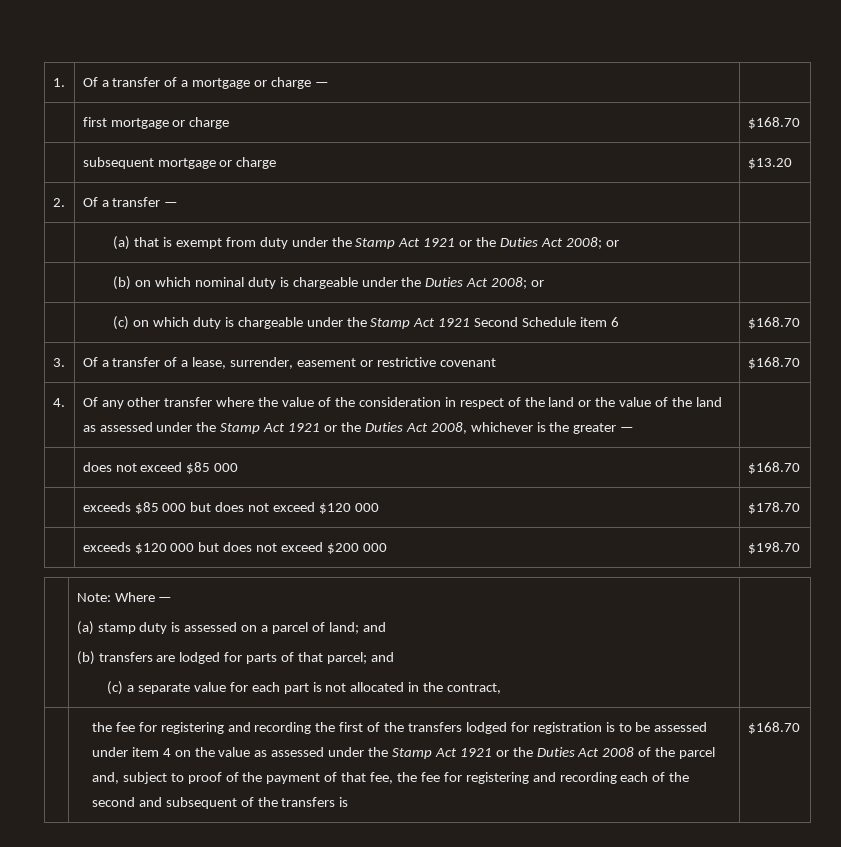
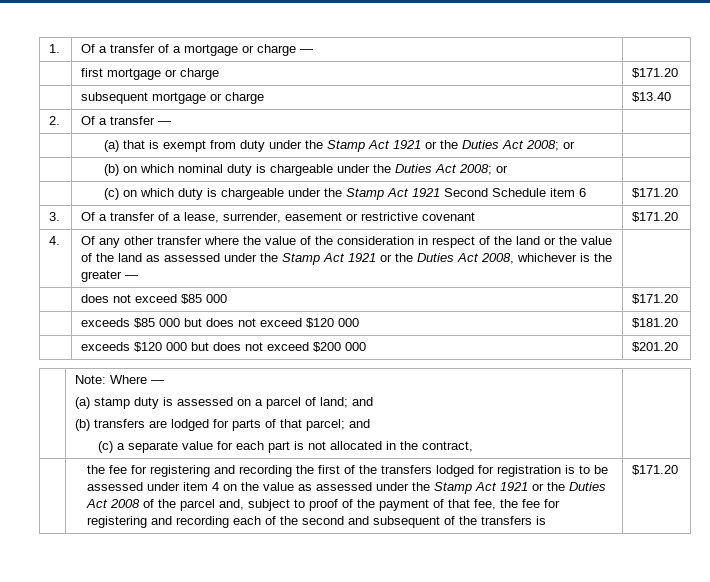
[747,117,800,129] $168.70 -> [632,68,679,78] $171.20
[747,158,792,169] $13.20 -> [632,92,672,102] $13.40
[747,317,800,329] $168.70 -> [632,188,679,198] $171.20
[747,357,800,369] $168.70 -> [632,212,679,222] $171.20
[747,462,800,474] $168.70 -> [632,294,679,304] $171.20
[747,502,800,514] $178.70 -> [632,318,679,328] $181.20
[747,542,800,554] $198.70 -> [632,342,679,352] $201.20
[747,722,800,734] $168.70 -> [632,465,679,475] $171.20

